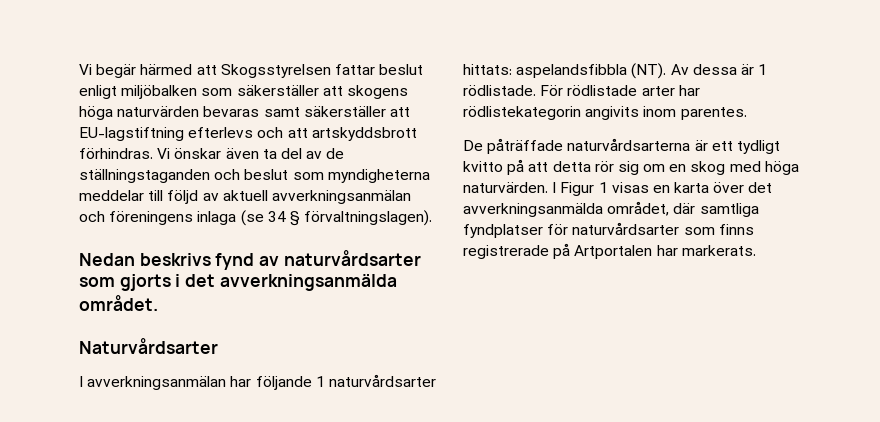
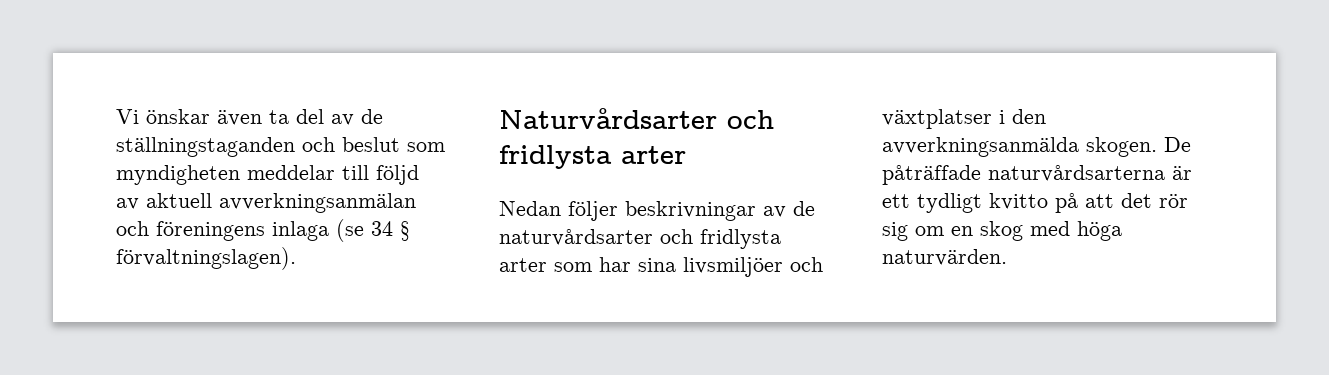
[79,64,424,78] [79,85,408,99] [79,106,410,120] [79,127,417,141] [79,148,171,159] Vi begär härmed att Skogsstyrelsen fattar beslut enligt miljöbalken som säkerställer att skogens höga naturvärden bevaras samt säkerställer att EU-lagstiftning efterlevs och att artskyddsbrott förhindras. Vi -> [116,109,139,124] Vi
[327,169,430,183] myndigheterna -> [116,165,240,185] myndigheten
[79,250,421,270] [79,274,397,291] [79,295,158,311] [79,338,218,354] [79,374,436,390] [463,63,768,79] [463,85,700,96] [463,106,747,120] Nedan beskrivs fynd av naturvårdsarter som gjorts i det avverkningsanmälda området. // Naturvårdsarter // I avverkningsanmälan har följande 1 naturvårdsarter hittats: aspelandsfibbla (NT). Av dessa är 1 rödlistade. För rödlistade arter har rödlistekategorin angivits inom parentes. // -> [499,108,774,129] [499,145,686,169] [499,201,815,221] [499,229,781,249] [499,257,823,277] [882,109,1046,129] [882,137,1157,157] Naturvårdsarter och fridlysta arter // Nedan följer beskrivningar av de naturvårdsarter och fridlysta arter som har sina livsmiljöer och växtplatser i den avverkningsanmälda skogen.
[552,161,591,172] detta -> [1121,193,1152,208] det
[552,182,773,196] [463,201,759,217] [463,222,754,238] [463,243,756,259] I Figur 1 visas en karta över det avverkningsanmälda området, där samtliga fyndplatser för naturvårdsarter som finns registrerade på Artportalen har markerats. -> (1007, 257) none

